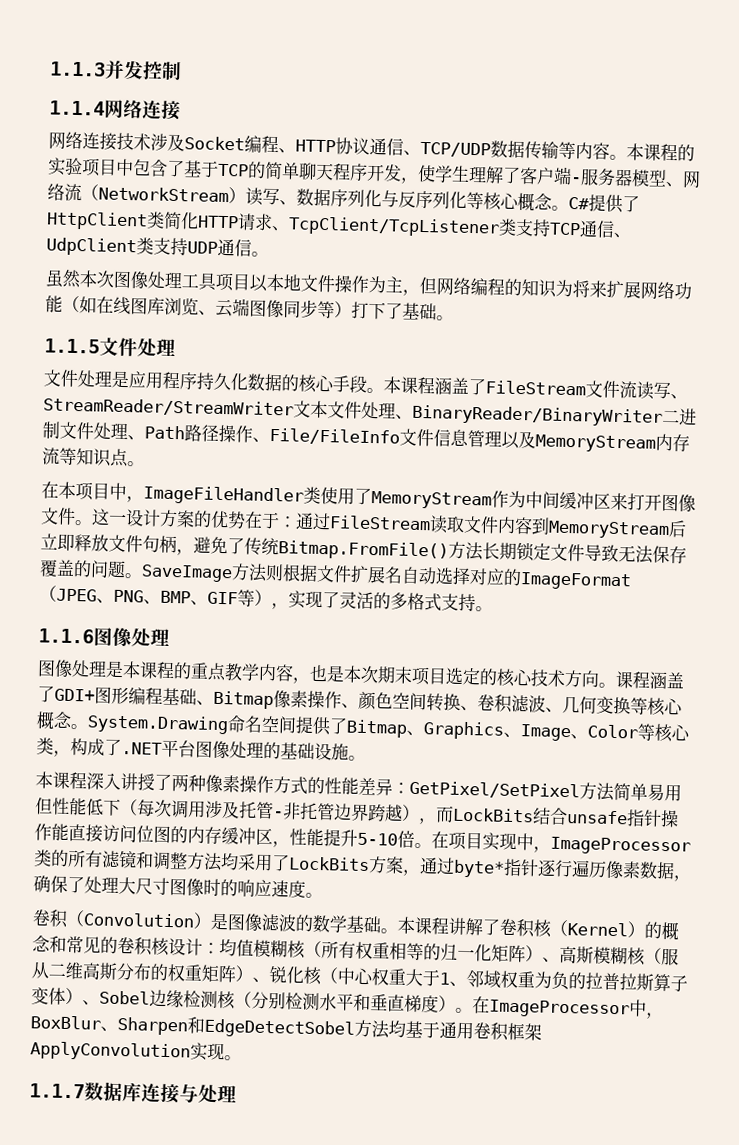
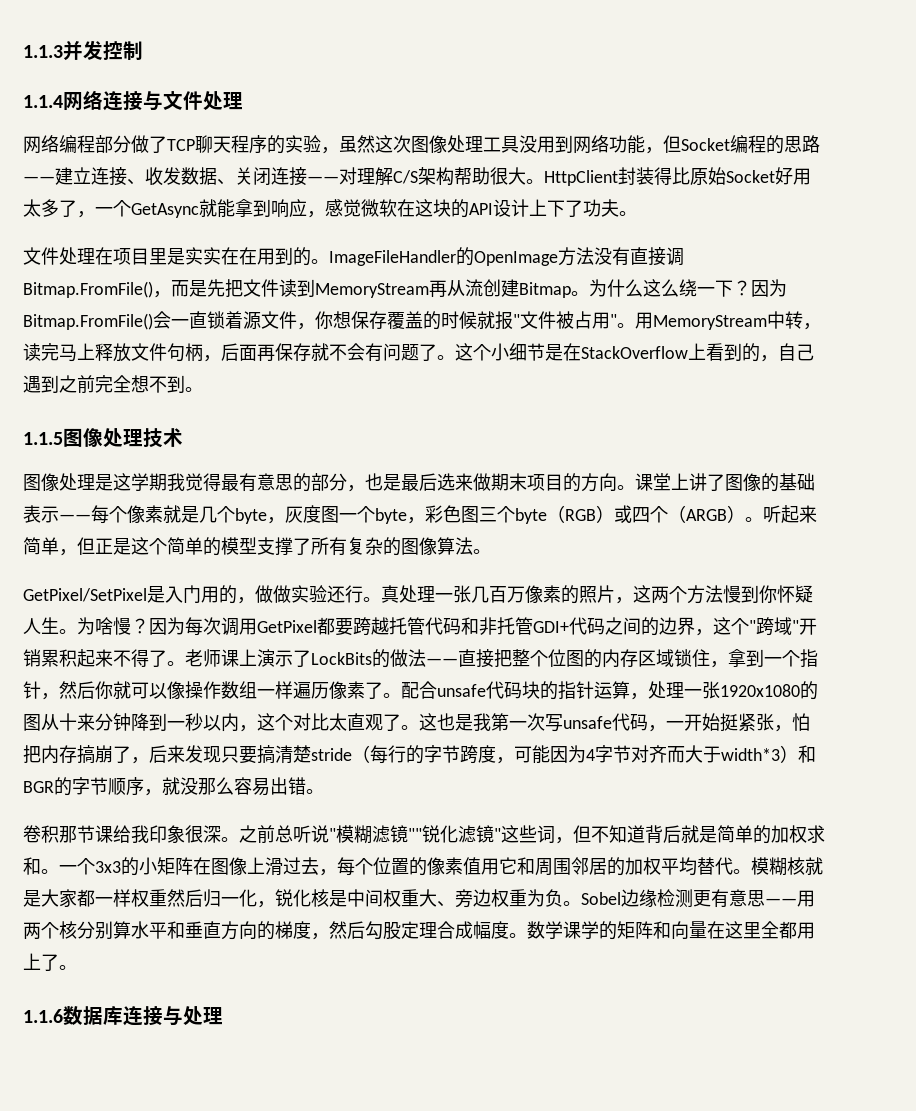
[48,131,695,162] [47,157,701,189] [47,183,640,214] [46,211,631,239] [46,237,269,257] [45,269,692,300] [45,295,454,321] [44,337,176,357] [43,369,688,400] [43,397,697,427] [42,421,690,453] [42,447,145,468] [41,481,696,513] [40,507,687,540] [40,533,687,564] [39,559,632,591] [39,585,493,612] [38,627,170,647] // 网络连接技术涉及Socket编程、HTTP协议通信、TCP/UDP数据传输等内容。本课程的实验项目中包含了基于TCP的简单聊天程序开发，使学生理解了客户端-服务器模型、网络流（NetworkStream）读写、数据序列化与反序列化等核心概念。C#提供了HttpClient类简化HTTP请求、TcpClient/TcpListener类支持TCP通信、UdpClient类支持UDP通信。 // 虽然本次图像处理工具项目以本地文件操作为主，但网络编程的知识为将来扩展网络功能（如在线图库浏览、云端图像同步等）打下了基础。 // 1.1.5文件处理 // 文件处理是应用程序持久化数据的核心手段。本课程涵盖了FileStream文件流读写、StreamReader/StreamWriter文本文件处理、BinaryReader/BinaryWriter二进制文件处理、Path路径操作、File/FileInfo文件信息管理以及MemoryStream内存流等知识点。 // 在本项目中，ImageFileHandler类使用了MemoryStream作为中间缓冲区来打开图像文件。这一设计方案的优势在于：通过FileStream读取文件内容到MemoryStream后立即释放文件句柄，避免了传统Bitmap.FromFile()方法长期锁定文件导致无法保存覆盖的问题。SaveImage方法则根据文件扩展名自动选择对应的ImageFormat（JPEG、PNG、BMP、GIF等），实现了灵活的多格式支持。 // 1.1.6图像处理 -> [143,91,243,111] [23,135,820,154] [23,167,811,186] [23,199,637,218] [23,247,684,266] [23,279,787,298] [23,311,821,330] [23,343,814,362] [23,375,203,393] [23,428,183,448] 与文件处理 // 网络编程部分做了TCP聊天程序的实验，虽然这次图像处理工具没用到网络功能，但Socket编程的思路——建立连接、收发数据、关闭连接——对理解C/S架构帮助很大。HttpClient封装得比原始Socket好用太多了，一个GetAsync就能拿到响应，感觉微软在这块的API设计上下了功夫。 // 文件处理在项目里是实实在在用到的。ImageFileHandler的OpenImage方法没有直接调Bitmap.FromFile()，而是先把文件读到MemoryStream再从流创建Bitmap。为什么这么绕一下？因为Bitmap.FromFile()会一直锁着源文件，你想保存覆盖的时候就报"文件被占用"。用MemoryStream中转，读完马上释放文件句柄，后面再保存就不会有问题了。这个小细节是在StackOverflow上看到的，自己遇到之前完全想不到。 // 1.1.5图像处理技术
[122,661,685,690] [37,685,683,717] [36,711,690,743] [36,737,366,761] [35,771,682,802] [35,797,679,828] [34,823,691,856] [33,849,691,882] [33,875,323,899] [32,909,679,941] [32,935,679,966] [31,961,688,992] [31,987,664,1020] [30,1015,542,1041] [30,1041,242,1062] [29,1083,85,1099] 本课程的重点教学内容，也是本次期末项目选定的核心技术方向。课程涵盖了GDI+图形编程基础、Bitmap像素操作、颜色空间转换、卷积滤波、几何变换等核心概念。System.Drawing命名空间提供了Bitmap、Graphics、Image、Color等核心类，构成了.NET平台图像处理的基础设施。 // 本课程深入讲授了两种像素操作方式的性能差异：GetPixel/SetPixel方法简单易用但性能低下（每次调用涉及托管-非托管边界跨越），而LockBits结合unsafe指针操作能直接访问位图的内存缓冲区，性能提升5-10倍。在项目实现中，ImageProcessor类的所有滤镜和调整方法均采用了LockBits方案，通过byte*指针逐行遍历像素数据，确保了处理大尺寸图像时的响应速度。 // 卷积（Convolution）是图像滤波的数学基础。本课程讲解了卷积核（Kernel）的概念和常见的卷积核设计：均值模糊核（所有权重相等的归一化矩阵）、高斯模糊核（服从二维高斯分布的权重矩阵）、锐化核（中心权重大于1、邻域权重为负的拉普拉斯算子变体）、Sobel边缘检测核（分别检测水平和垂直梯度）。在ImageProcessor中，BoxBlur、Sharpen和EdgeDetectSobel方法均基于通用卷积框架ApplyConvolution实现。 // 1.1.7 -> [113,473,815,492] [23,505,817,524] [23,537,491,556] [23,585,813,604] [23,617,817,636] [23,649,818,668] [23,681,818,700] [23,713,810,732] [23,745,816,764] [23,777,324,796] [23,825,825,844] [23,857,823,876] [23,889,815,908] [23,921,815,940] [23,953,77,971] [23,1009,63,1023] 这学期我觉得最有意思的部分，也是最后选来做期末项目的方向。课堂上讲了图像的基础表示——每个像素就是几个byte，灰度图一个byte，彩色图三个byte（RGB）或四个（ARGB）。听起来简单，但正是这个简单的模型支撑了所有复杂的图像算法。 // GetPixel/SetPixel是入门用的，做做实验还行。真处理一张几百万像素的照片，这两个方法慢到你怀疑人生。为啥慢？因为每次调用GetPixel都要跨越托管代码和非托管GDI+代码之间的边界，这个"跨域"开销累积起来不得了。老师课上演示了LockBits的做法——直接把整个位图的内存区域锁住，拿到一个指针，然后你就可以像操作数组一样遍历像素了。配合unsafe代码块的指针运算，处理一张1920x1080的图从十来分钟降到一秒以内，这个对比太直观了。这也是我第一次写unsafe代码，一开始挺紧张，怕把内存搞崩了，后来发现只要搞清楚stride（每行的字节跨度，可能因为4字节对齐而大于width*3）和BGR的字节顺序，就没那么容易出错。 // 卷积那节课给我印象很深。之前总听说"模糊滤镜""锐化滤镜"这些词，但不知道背后就是简单的加权求和。一个3x3的小矩阵在图像上滑过去，每个位置的像素值用它和周围邻居的加权平均替代。模糊核就是大家都一样权重然后归一化，锐化核是中间权重大、旁边权重为负。Sobel边缘检测更有意思——用两个核分别算水平和垂直方向的梯度，然后勾股定理合成幅度。数学课学的矩阵和向量在这里全都用上了。 // 1.1.6

